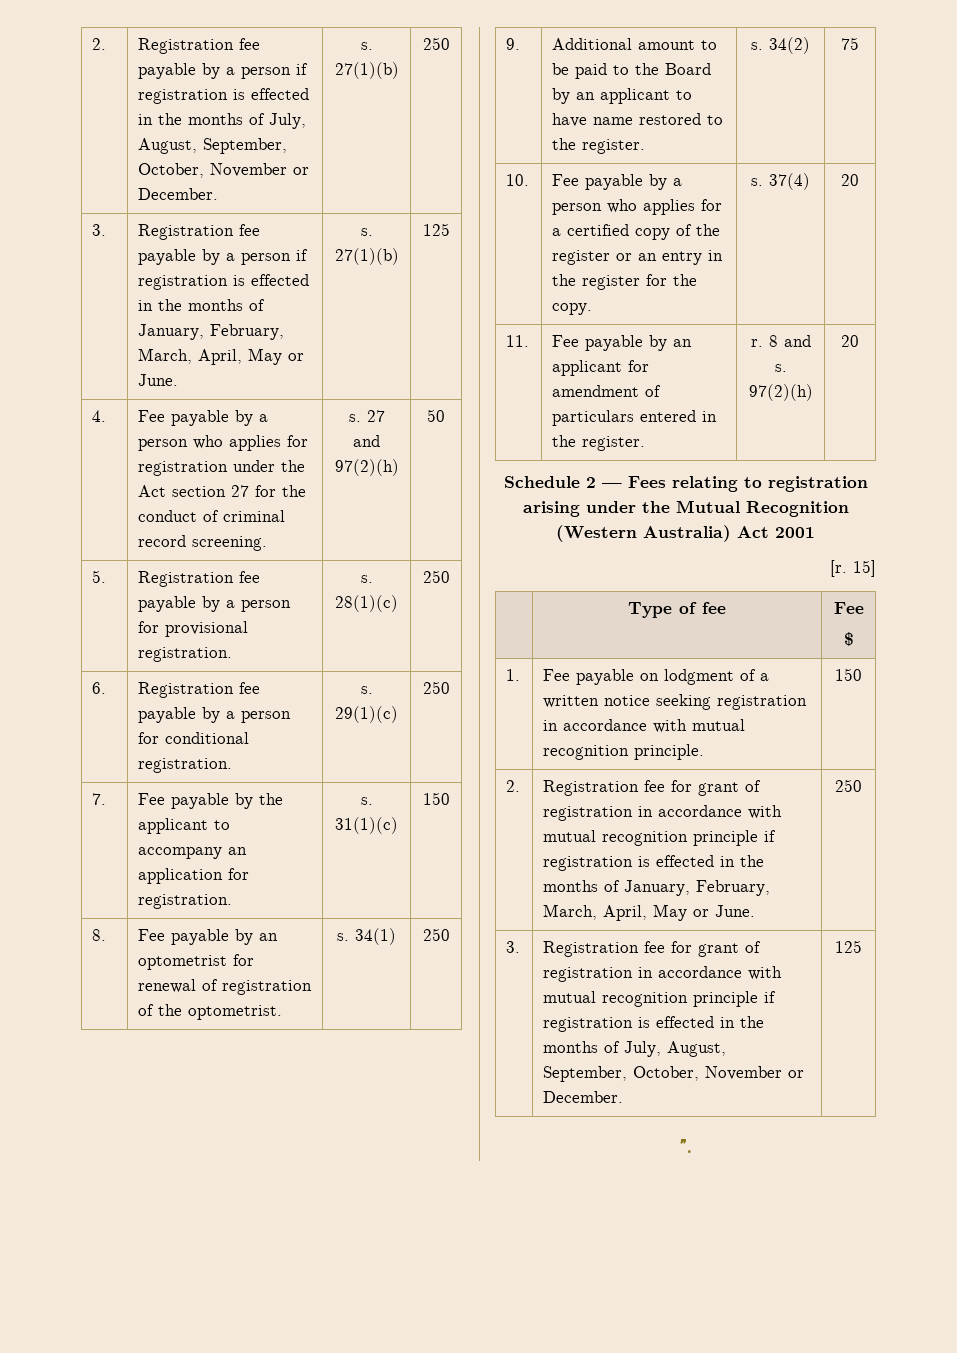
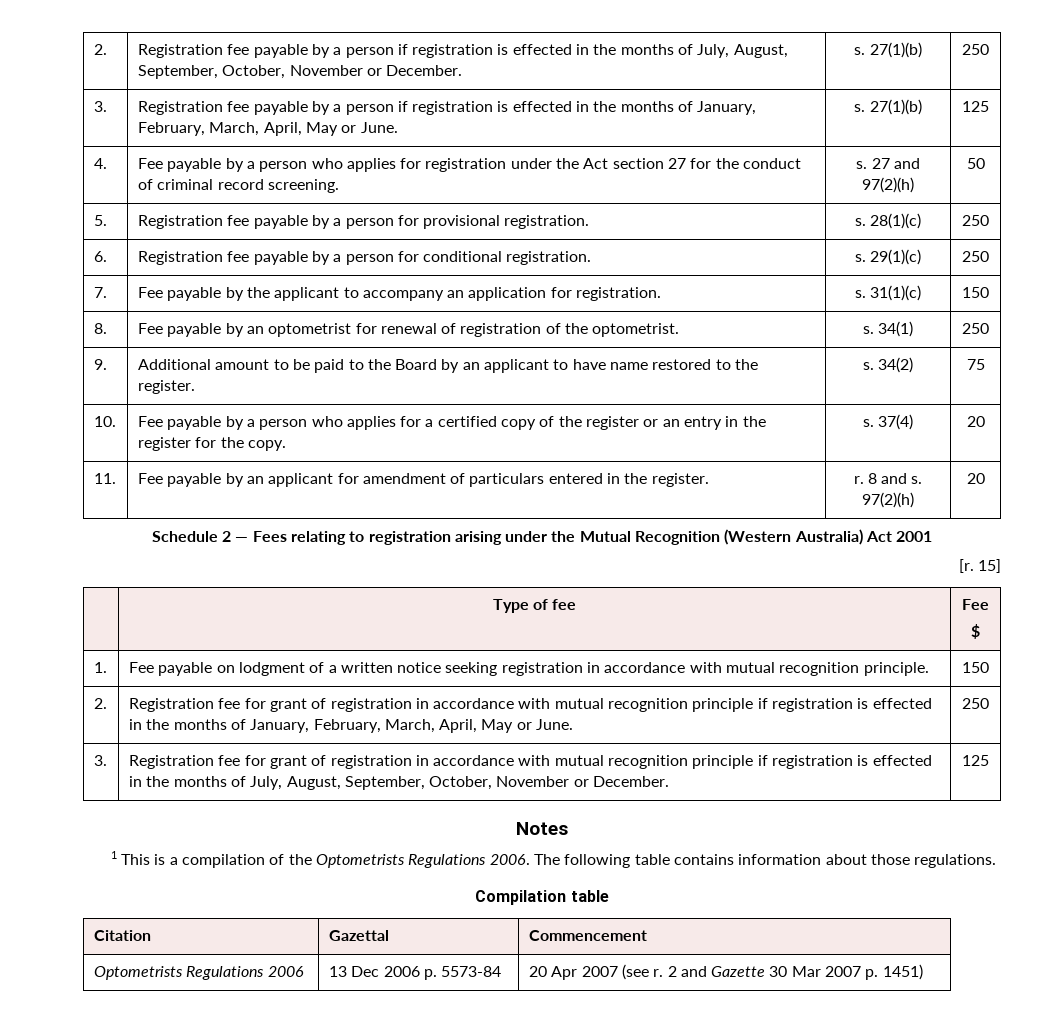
[679,1139,692,1153] ”. -> [516,822,568,835] [110,851,997,868] [475,890,609,905] [93,930,151,941] [328,930,389,941] [528,930,647,941] [93,966,304,980] [328,966,502,980] [528,964,923,980] Notes // 1 This is a compilation of the Optometrists Regulations 2006. The following table contains information about those regulations. // Compilation table // Citation | Gazettal | Commencement // Optometrists Regulations 2006 | 13 Dec 2006 p. 5573-84 | 20 Apr 2007 (see r. 2 and Gazette 30 Mar 2007 p. 1451)

